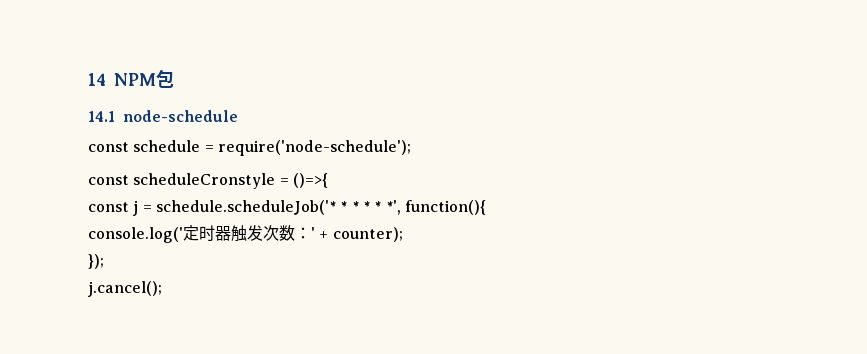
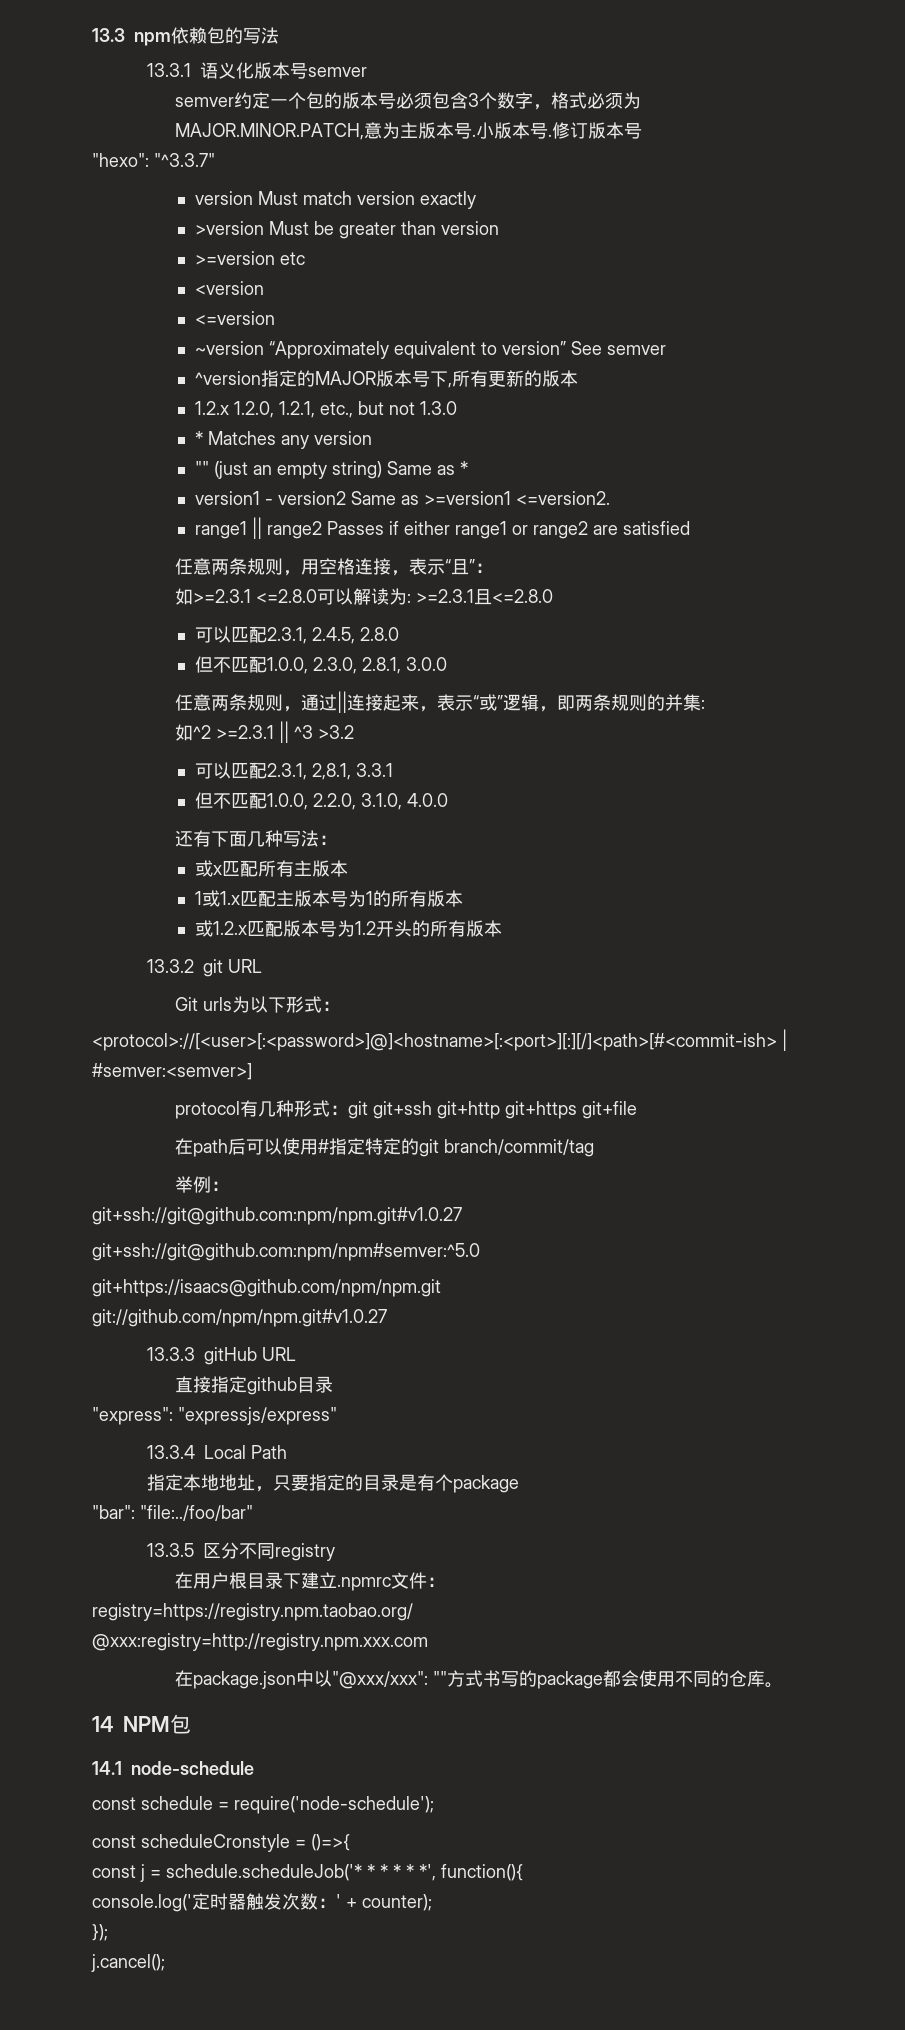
(88, 79) none -> [92,27,279,46] [147,62,368,79] [174,92,641,110] [174,122,642,140] [92,153,215,167] [194,191,476,209] [194,221,499,239] [194,251,305,265] [194,281,264,295] [194,311,275,325] [194,341,666,359] [194,370,578,388] [194,401,457,418] [194,431,372,449] [194,461,468,479] [194,491,610,505] [194,517,690,539] [174,558,493,576] [174,588,553,605] [194,626,399,644] [194,656,447,674] [174,691,705,713] [174,721,354,743] [194,762,393,780] [194,792,448,810] [174,830,337,847] [194,860,348,877] [194,890,463,907] [194,920,502,937] [147,959,263,977] [174,996,340,1013] [92,1029,787,1051] [92,1063,252,1080] [174,1100,637,1119] [174,1138,594,1157] [174,1176,229,1193] [92,1207,462,1225] [92,1243,480,1261] [92,1279,441,1297] [92,1309,387,1327] [147,1347,297,1365] [174,1376,333,1395] [92,1407,337,1425] [147,1445,288,1459] [147,1474,520,1493] [92,1505,253,1521] [147,1542,336,1561] [174,1572,445,1591] [92,1603,413,1621] [92,1633,428,1651] [174,1670,783,1689] 13.3 npm依赖包的写法 // 13.3.1语义化版本号semver // semver约定一个包的版本号必须包含3个数字，格式必须为MAJOR.MINOR.PATCH,意为主版本号.小版本号.修订版本号 // "hexo": "^3.3.7" // version Must match version exactly // >version Must be greater than version // >=version etc // <version // <=version // ~version “Approximately equivalent to version” See semver // ^version指定的MAJOR版本号下,所有更新的版本 // 1.2.x 1.2.0, 1.2.1, etc., but not 1.3.0 // * Matches any version // "" (just an empty string) Same as * // version1 - version2 Same as >=version1 <=version2. // range1 || range2 Passes if either range1 or range2 are satisfied // 任意两条规则，用空格连接，表示“且”： // 如>=2.3.1 <=2.8.0可以解读为: >=2.3.1且<=2.8.0 // 可以匹配2.3.1, 2.4.5, 2.8.0 // 但不匹配1.0.0, 2.3.0, 2.8.1, 3.0.0 // 任意两条规则，通过||连接起来，表示“或”逻辑，即两条规则的并集: // 如^2 >=2.3.1 || ^3 >3.2 // 可以匹配2.3.1, 2,8.1, 3.3.1 // 但不匹配1.0.0, 2.2.0, 3.1.0, 4.0.0 // 还有下面几种写法： // 或x匹配所有主版本 // 1或1.x匹配主版本号为1的所有版本 // 或1.2.x匹配版本号为1.2开头的所有版本 // 13.3.2 git URL // Git urls为以下形式： // <protocol>://[<user>[:<password>]@]<hostname>[:<port>][:][/]<path>[#<commit-ish> | #semver:<semver>] // protocol有几种形式：git git+ssh git+http git+https git+file // 在path后可以使用#指定特定的git branch/commit/tag // 举例： // git+ssh://git@github.com:npm/npm.git#v1.0.27 // git+ssh://git@github.com:npm/npm#semver:^5.0 // git+https://isaacs@github.com/npm/npm.git // git://github.com/npm/npm.git#v1.0.27 // 13.3.3 gitHub URL // 直接指定github目录 // "express": "expressjs/express" // 13.3.4 Local Path // 指定本地地址，只要指定的目录是有个package // "bar": "file:../foo/bar" // 13.3.5区分不同registry // 在用户根目录下建立.npmrc文件： // registry=https://registry.npm.taobao.org/ // @xxx:registry=http://registry.npm.xxx.com // 在package.json中以"@xxx/xxx": ""方式书写的package都会使用不同的仓库。 //

